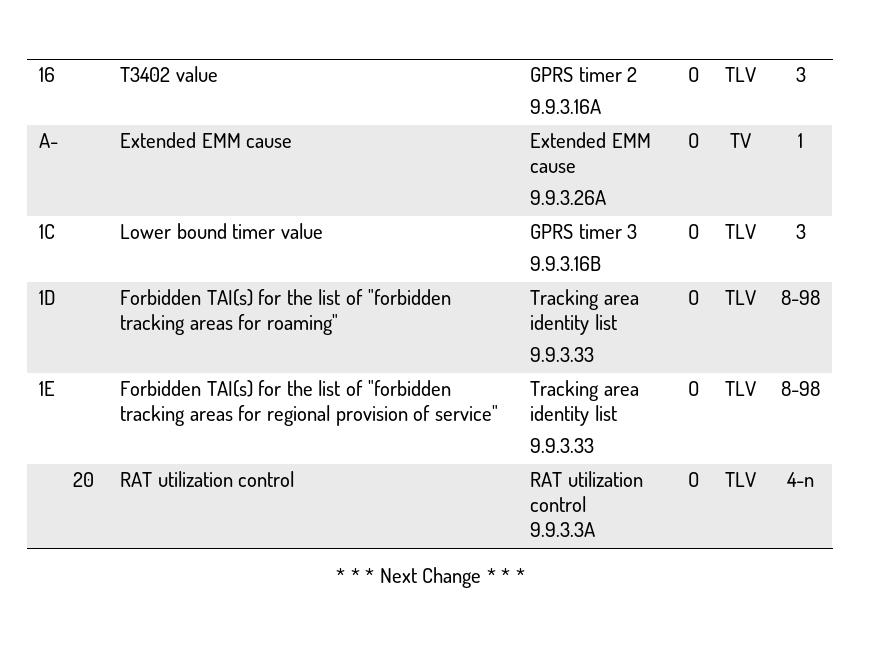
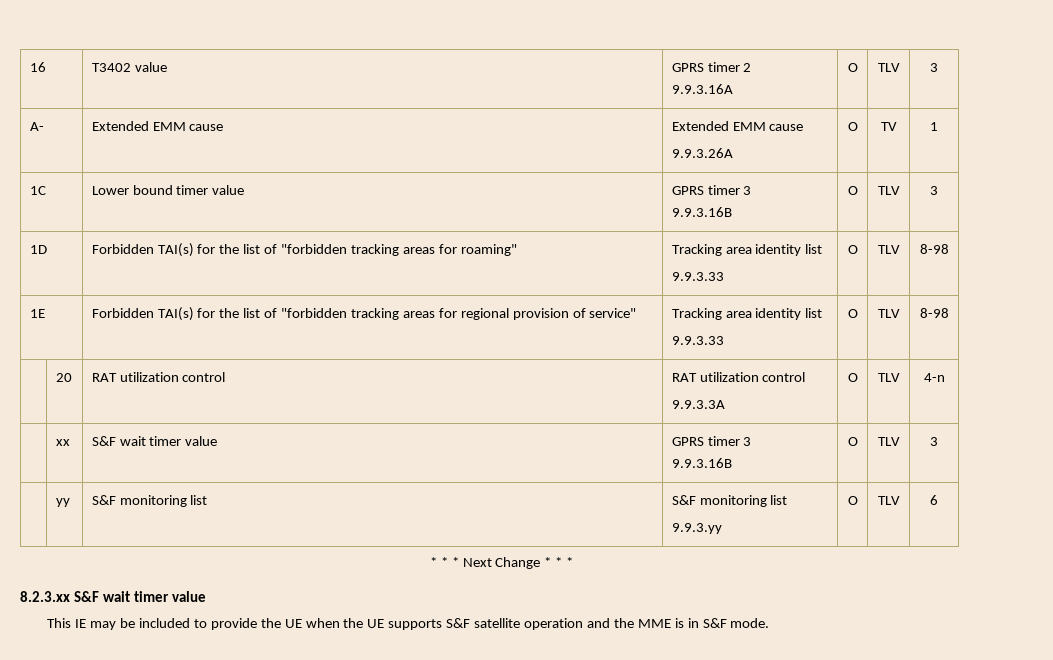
(814, 479) none -> [55,439,70,446] [91,436,218,446] [671,436,752,446] [671,458,732,468] [847,437,858,446] [877,437,900,446] [930,437,938,446] [55,498,70,507] [91,495,208,507] [671,495,788,507] [671,523,722,534] [847,496,858,505] [877,496,900,505] [930,495,938,505] // | xx | S&F wait timer value | GPRS timer 3 // 9.9.3.16B | O | TLV | 3 // | yy | S&F monitoring list | S&F monitoring list // 9.9.3.yy | O | TLV | 6
(525, 575) none -> [20,591,206,602] [47,618,770,630] // 8.2.3.xx S&F wait timer value // This IE may be included to provide the UE when the UE supports S&F satellite operation and the MME is in S&F mode.

